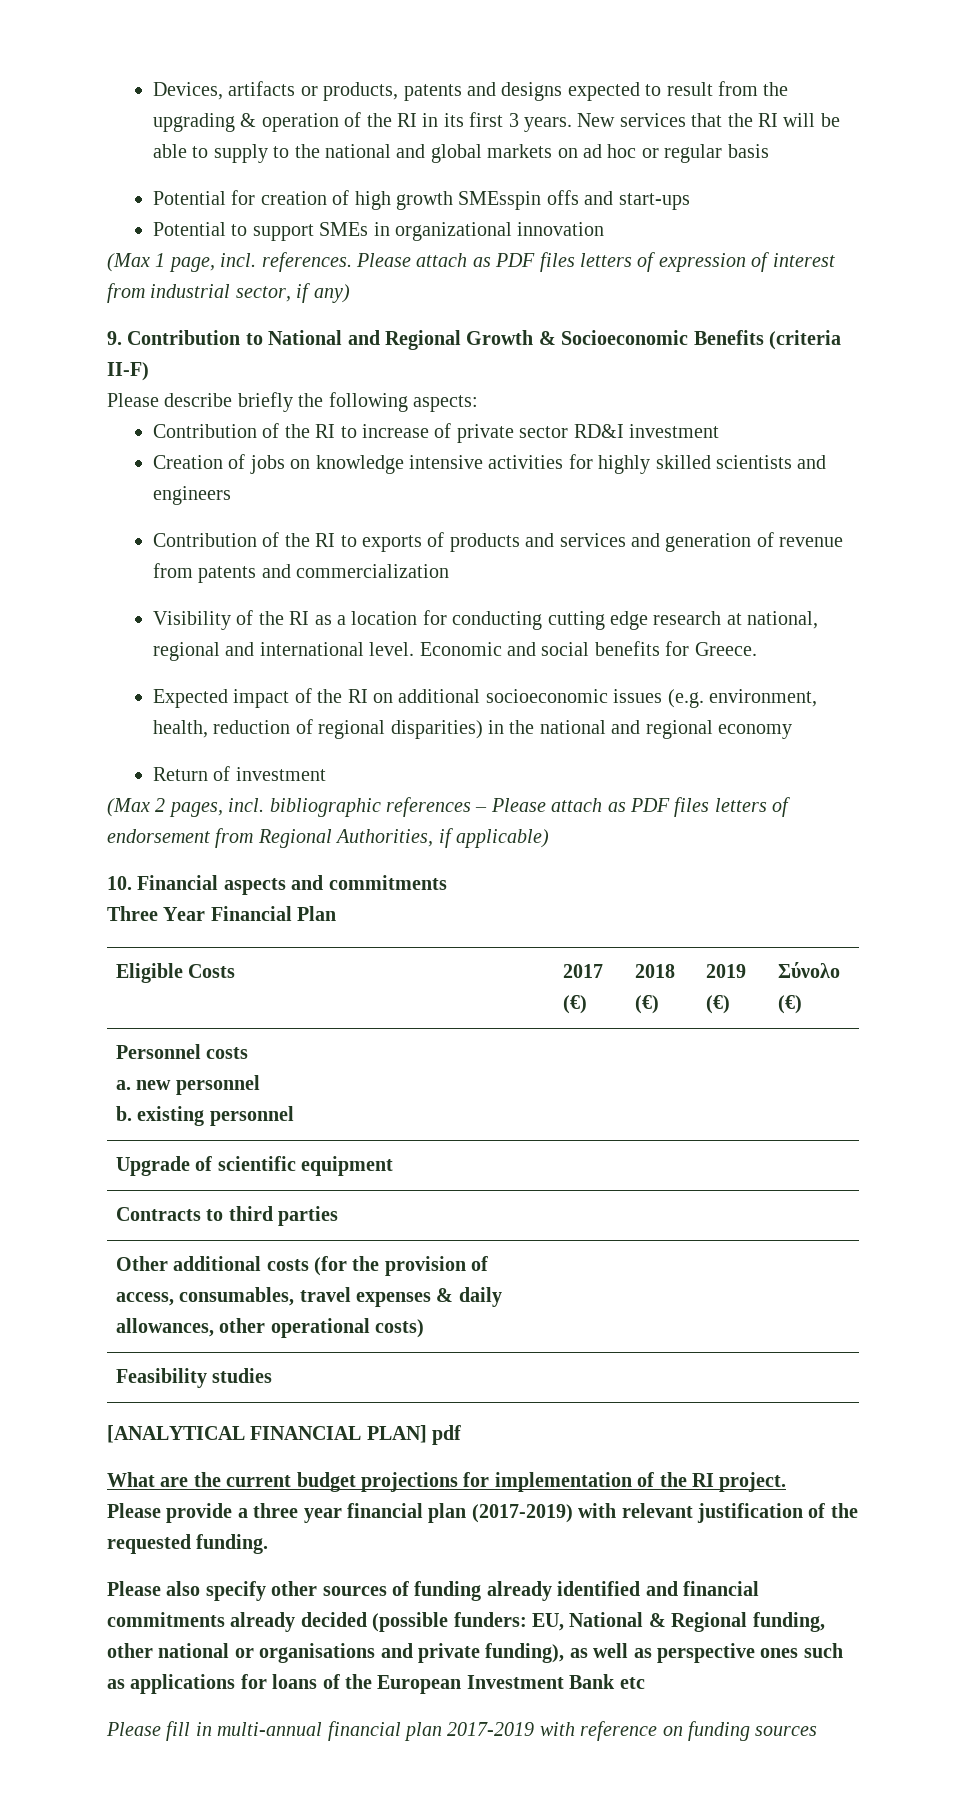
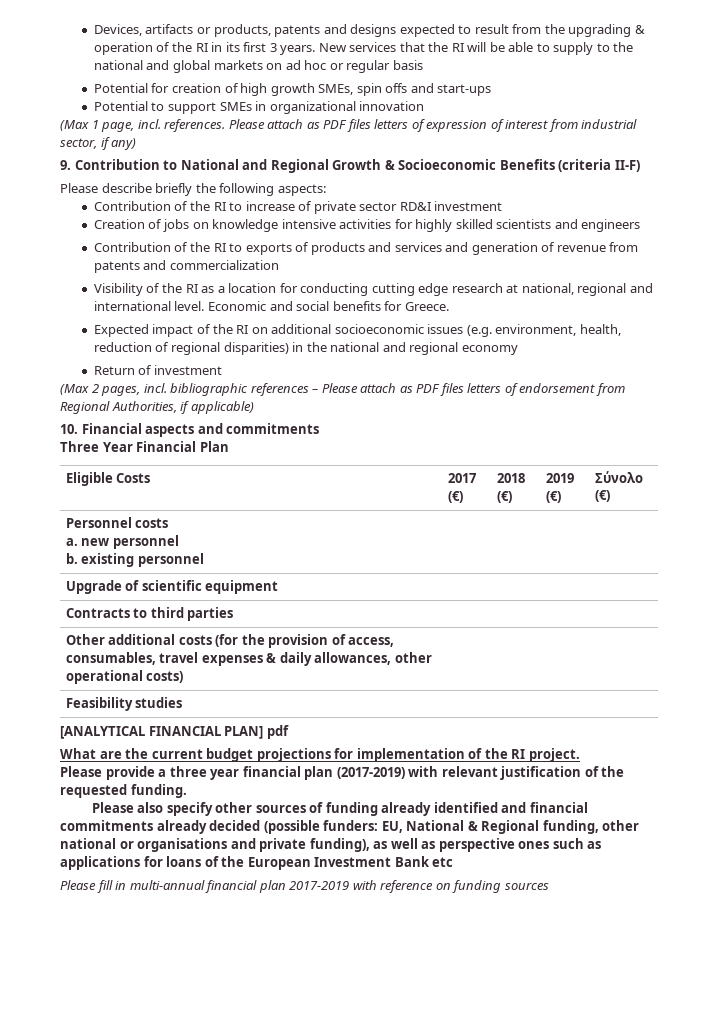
[458,191,542,210] SMEsspin -> [318,83,382,96] SMEs, spin

